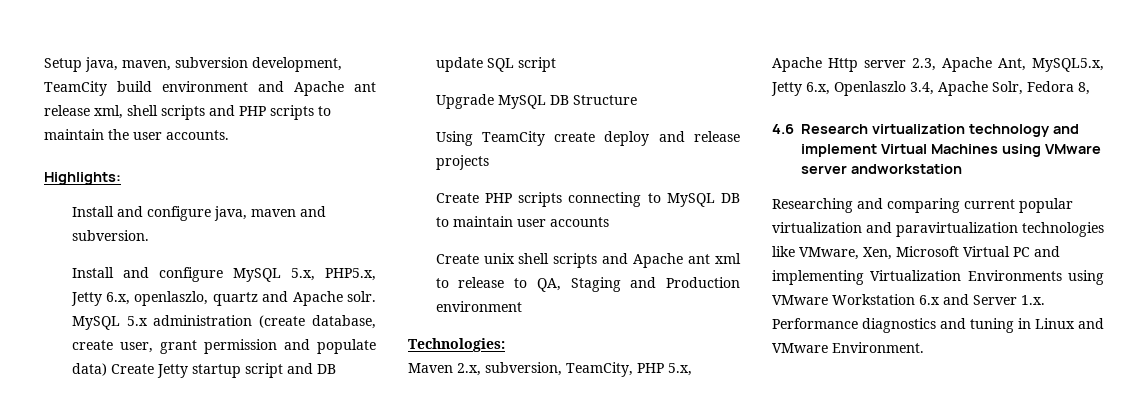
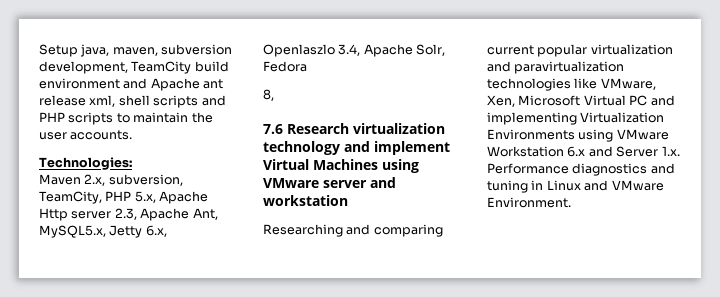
[44,172,121,185] [71,206,326,221] [71,230,149,241] [71,267,377,282] [70,291,376,306] [71,315,377,330] [71,339,377,354] [71,363,336,378] [435,57,556,72] [435,94,637,109] [435,131,740,146] [435,155,489,170] [435,192,740,207] [435,216,609,227] [435,253,741,268] [435,277,740,292] [435,301,522,312] // Highlights: // Install and configure java, maven and subversion. // Install and configure MySQL 5.x, PHP5.x, Jetty 6.x, openlaszlo, quartz and Apache solr. MySQL 5.x administration (create database, create user, grant permission and populate data) Create Jetty startup script and DB update SQL script // Upgrade MySQL DB Structure // Using TeamCity create deploy and release projects // Create PHP scripts connecting to MySQL DB to maintain user accounts // Create unix shell scripts and Apache ant xml to release to QA, Staging and Production environment -> (133, 135) none
(1074, 86) none -> (307, 66) //
[772,124,794,134] 4.6 -> [263,124,283,134] 7.6
[850,164,962,174] andworkstation -> [370,177,396,188] [263,195,348,206] and workstation

